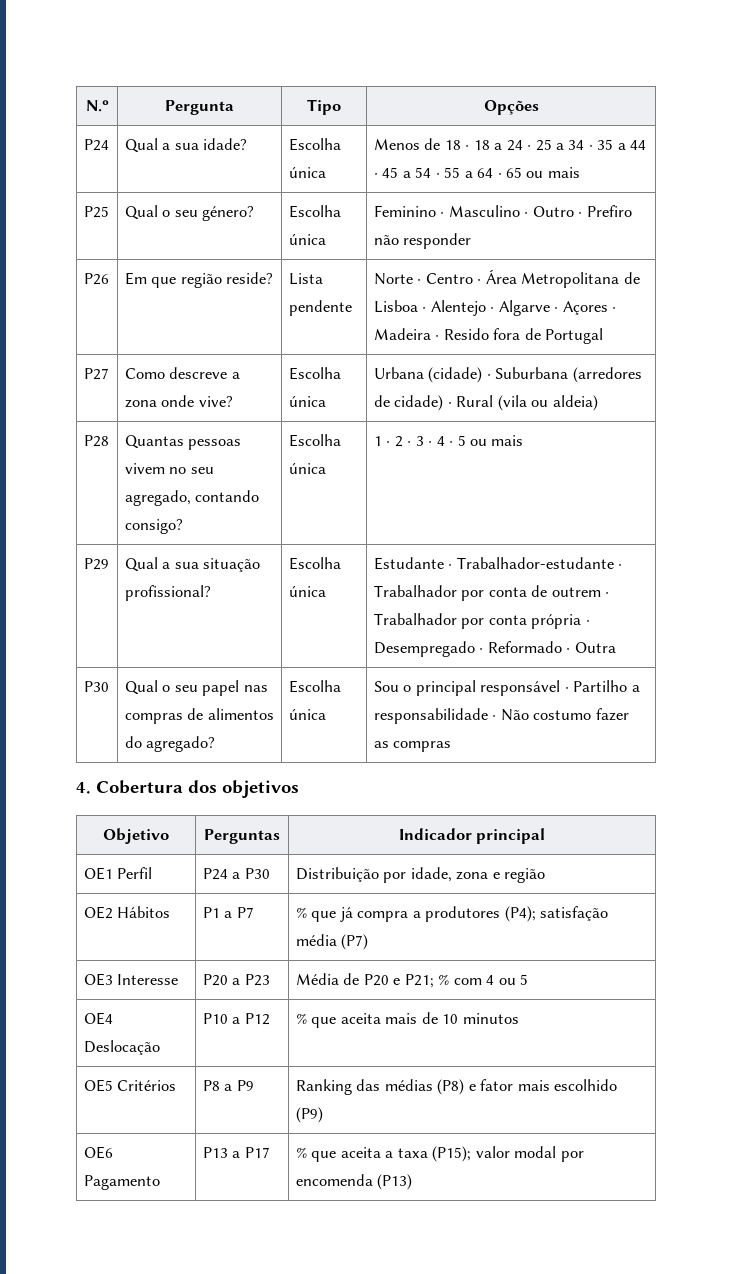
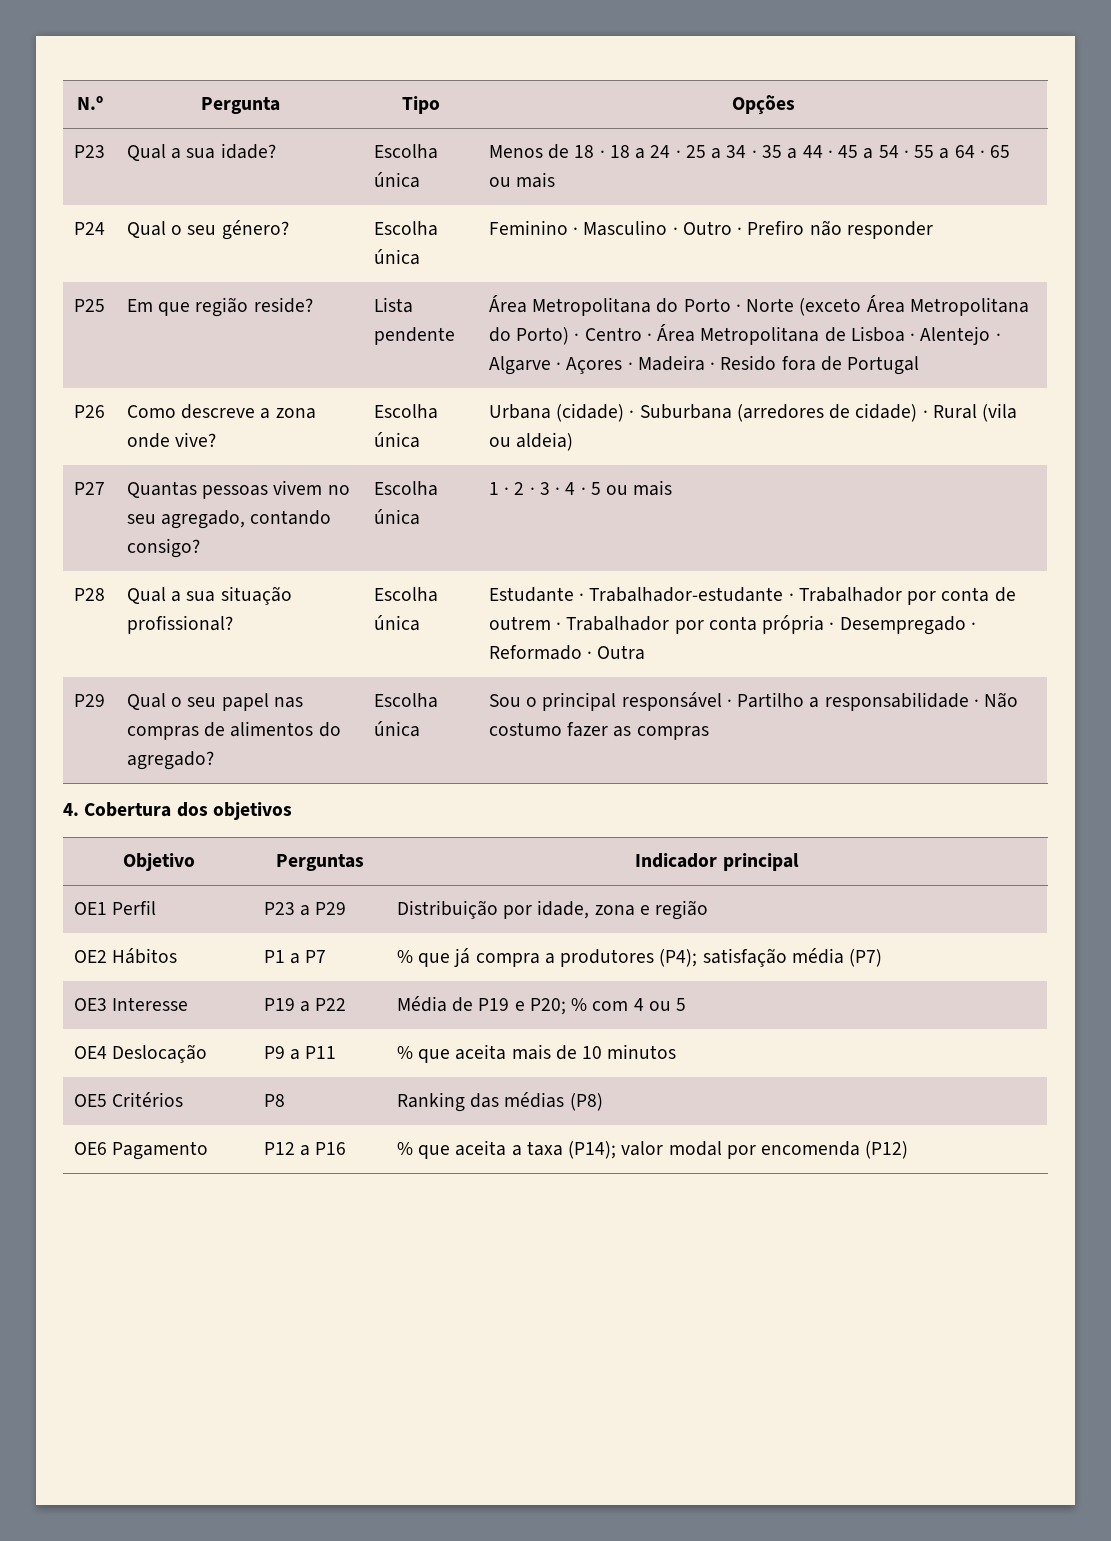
[83,139,109,151] P24 -> [73,145,105,158] P23
[83,206,109,218] P25 -> [73,222,105,235] P24
[83,273,109,285] P26 -> [73,299,105,312] P25
[373,273,413,285] Norte -> [488,295,1029,316] [488,327,570,345] Área Metropolitana do Porto · Norte (exceto Área Metropolitana do Porto)
[83,368,109,380] P27 -> [73,405,105,418] P26
[83,435,109,447] P28 -> [73,482,105,495] P27
[83,558,109,570] P29 -> [73,588,105,601] P28
[83,681,109,692] P30 -> [73,694,105,707] P29
[202,868,270,880] P24 a P30 -> [263,902,347,916] P23 a P29
[202,974,270,986] P20 a P23 -> [263,998,347,1012] P19 a P22
[363,974,434,988] P20 e P21; -> [478,998,566,1015] P19 e P20;
[202,1013,270,1025] P10 a P12 -> [263,1046,337,1060] P9 a P11
[224,1080,254,1091] a P9 -> (285, 1100) none
[468,1079,618,1091] [295,1107,323,1123] e fator mais escolhido (P9) -> (603, 1102) none
[202,1147,270,1158] P13 a P17 -> [263,1142,347,1156] P12 a P16
[432,1146,472,1162] (P15); -> [568,1141,617,1159] (P14);
[377,1174,413,1190] (P13) -> [865,1141,909,1159] (P12)

